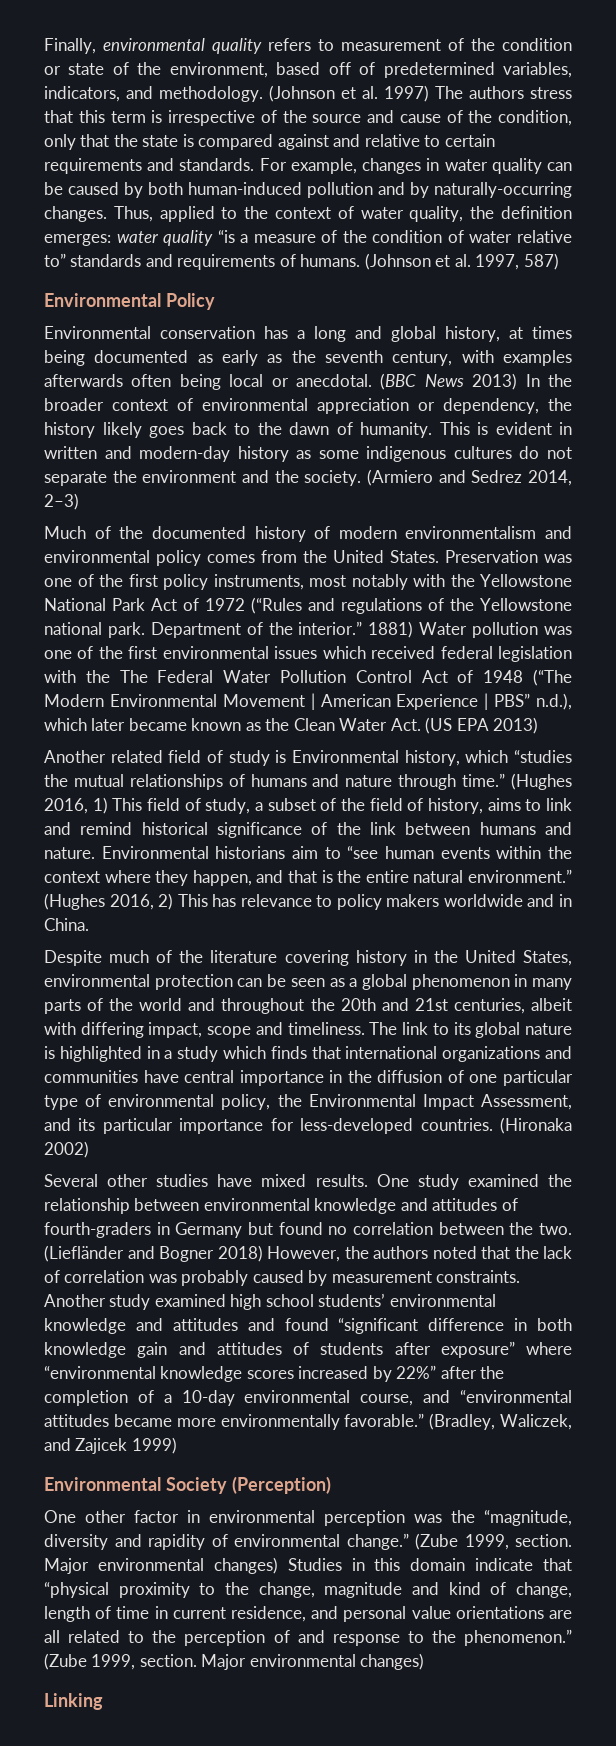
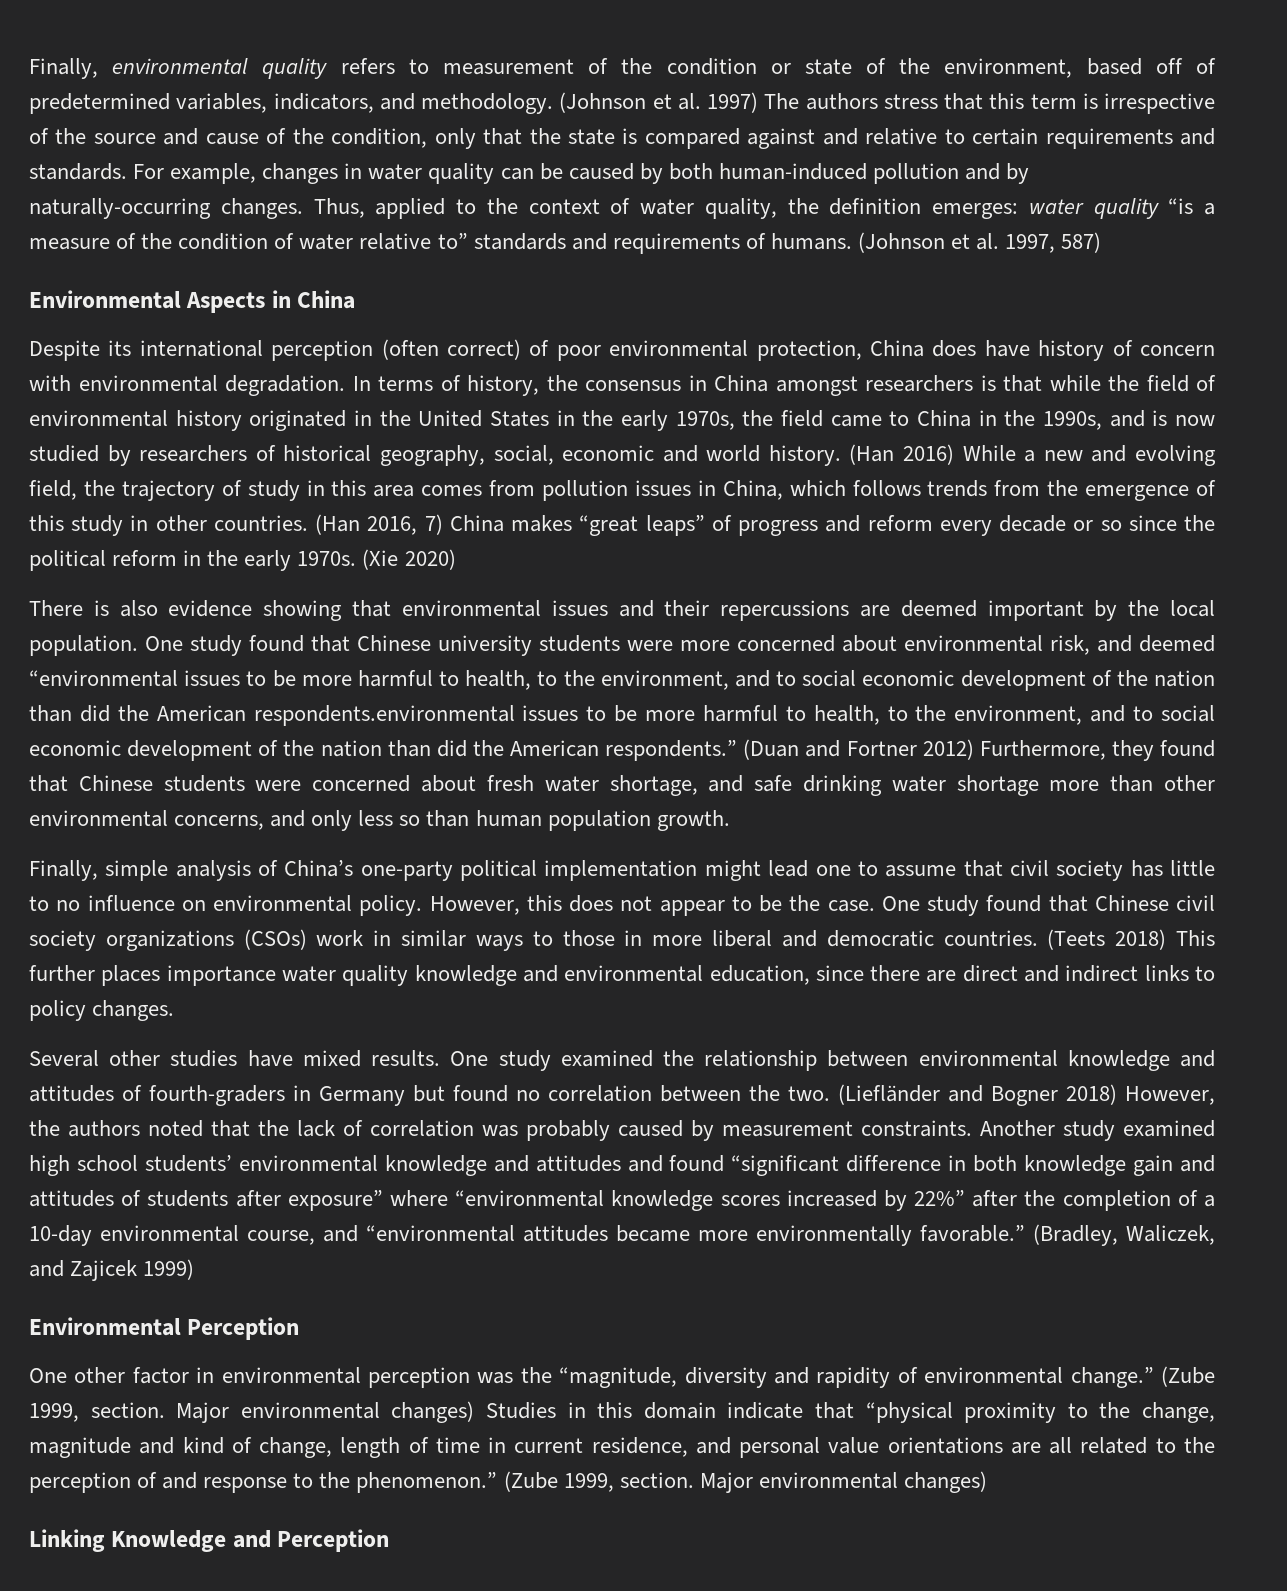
[165,293,215,310] [44,326,572,342] [44,350,572,366] [44,373,572,390] [44,398,572,414] [44,422,572,438] [44,446,572,462] [44,469,572,486] [44,493,79,510] [44,526,572,542] [44,550,572,566] [44,574,572,590] [44,597,572,614] [44,621,573,638] [44,646,572,662] [44,669,573,686] [44,693,572,710] [44,717,539,734] [44,750,572,766] [44,773,573,790] [44,797,573,814] [44,822,572,838] [44,846,573,859] [44,869,573,886] [44,893,572,910] [44,918,89,931] [44,950,573,966] [44,974,572,990] [44,998,572,1014] [44,1022,573,1038] [44,1046,573,1062] [44,1070,573,1086] [44,1094,572,1110] [44,1117,572,1134] [44,1141,89,1158] Policy // Environmental conservation has a long and global history, at times being documented as early as the seventh century, with examples afterwards often being local or anecdotal. (BBC News 2013) In the broader context of environmental appreciation or dependency, the history likely goes back to the dawn of humanity. This is evident in written and modern-day history as some indigenous cultures do not separate the environment and the society. (Armiero and Sedrez 2014, 2–3) // Much of the documented history of modern environmentalism and environmental policy comes from the United States. Preservation was one of the first policy instruments, most notably with the Yellowstone National Park Act of 1972 (“Rules and regulations of the Yellowstone national park. Department of the interior.” 1881) Water pollution was one of the first environmental issues which received federal legislation with the The Federal Water Pollution Control Act of 1948 (“The Modern Environmental Movement | American Experience | PBS” n.d.), which later became known as the Clean Water Act. (US EPA 2013) // Another related field of study is Environmental history, which “studies the mutual relationships of humans and nature through time.” (Hughes 2016, 1) This field of study, a subset of the field of history, aims to link and remind historical significance of the link between humans and nature. Environmental historians aim to “see human events within the context where they happen, and that is the entire natural environment.” (Hughes 2016, 2) This has relevance to policy makers worldwide and in China. // Despite much of the literature covering history in the United States, environmental protection can be seen as a global phenomenon in many parts of the world and throughout the 20th and 21st centuries, albeit with differing impact, scope and timeliness. The link to its global nature is highlighted in a study which finds that international organizations and communities have central importance in the diffusion of one particular type of environmental policy, the Environmental Impact Assessment, and its particular importance for less-developed countries. (Hironaka 2002) -> [186,290,356,313] [29,339,1215,361] [29,375,1216,396] [29,410,1215,431] [29,444,1216,466] [29,480,1216,501] [29,514,1215,536] [29,549,456,571] [29,600,1215,621] [29,635,1215,656] [29,670,1216,691] [29,705,1216,726] [29,739,1215,761] [29,775,1215,796] [29,810,730,831] [29,860,1215,881] [29,895,1215,916] [29,929,1216,951] [29,965,1215,986] [29,1000,175,1021] Aspects in China // Despite its international perception (often correct) of poor environmental protection, China does have history of concern with environmental degradation. In terms of history, the consensus in China amongst researchers is that while the field of environmental history originated in the United States in the early 1970s, the field came to China in the 1990s, and is now studied by researchers of historical geography, social, economic and world history. (Han 2016) While a new and evolving field, the trajectory of study in this area comes from pollution issues in China, which follows trends from the emergence of this study in other countries. (Han 2016, 7) China makes “great leaps” of progress and reform every decade or so since the political reform in the early 1970s. (Xie 2020) // There is also evidence showing that environmental issues and their repercussions are deemed important by the local population. One study found that Chinese university students were more concerned about environmental risk, and deemed “environmental issues to be more harmful to health, to the environment, and to social economic development of the nation than did the American respondents.environmental issues to be more harmful to health, to the environment, and to social economic development of the nation than did the American respondents.” (Duan and Fortner 2012) Furthermore, they found that Chinese students were concerned about fresh water shortage, and safe drinking water shortage more than other environmental concerns, and only less so than human population growth. // Finally, simple analysis of China’s one-party political implementation might lead one to assume that civil society has little to no influence on environmental policy. However, this does not appear to be the case. One study found that Chinese civil society organizations (CSOs) work in similar ways to those in more liberal and democratic countries. (Teets 2018) This further places importance water quality knowledge and environmental education, since there are direct and indirect links to policy changes.
[165,1476,331,1494] Society (Perception) -> [187,1317,300,1340] Perception
(103, 1701) none -> [111,1529,390,1552] Knowledge and Perception

